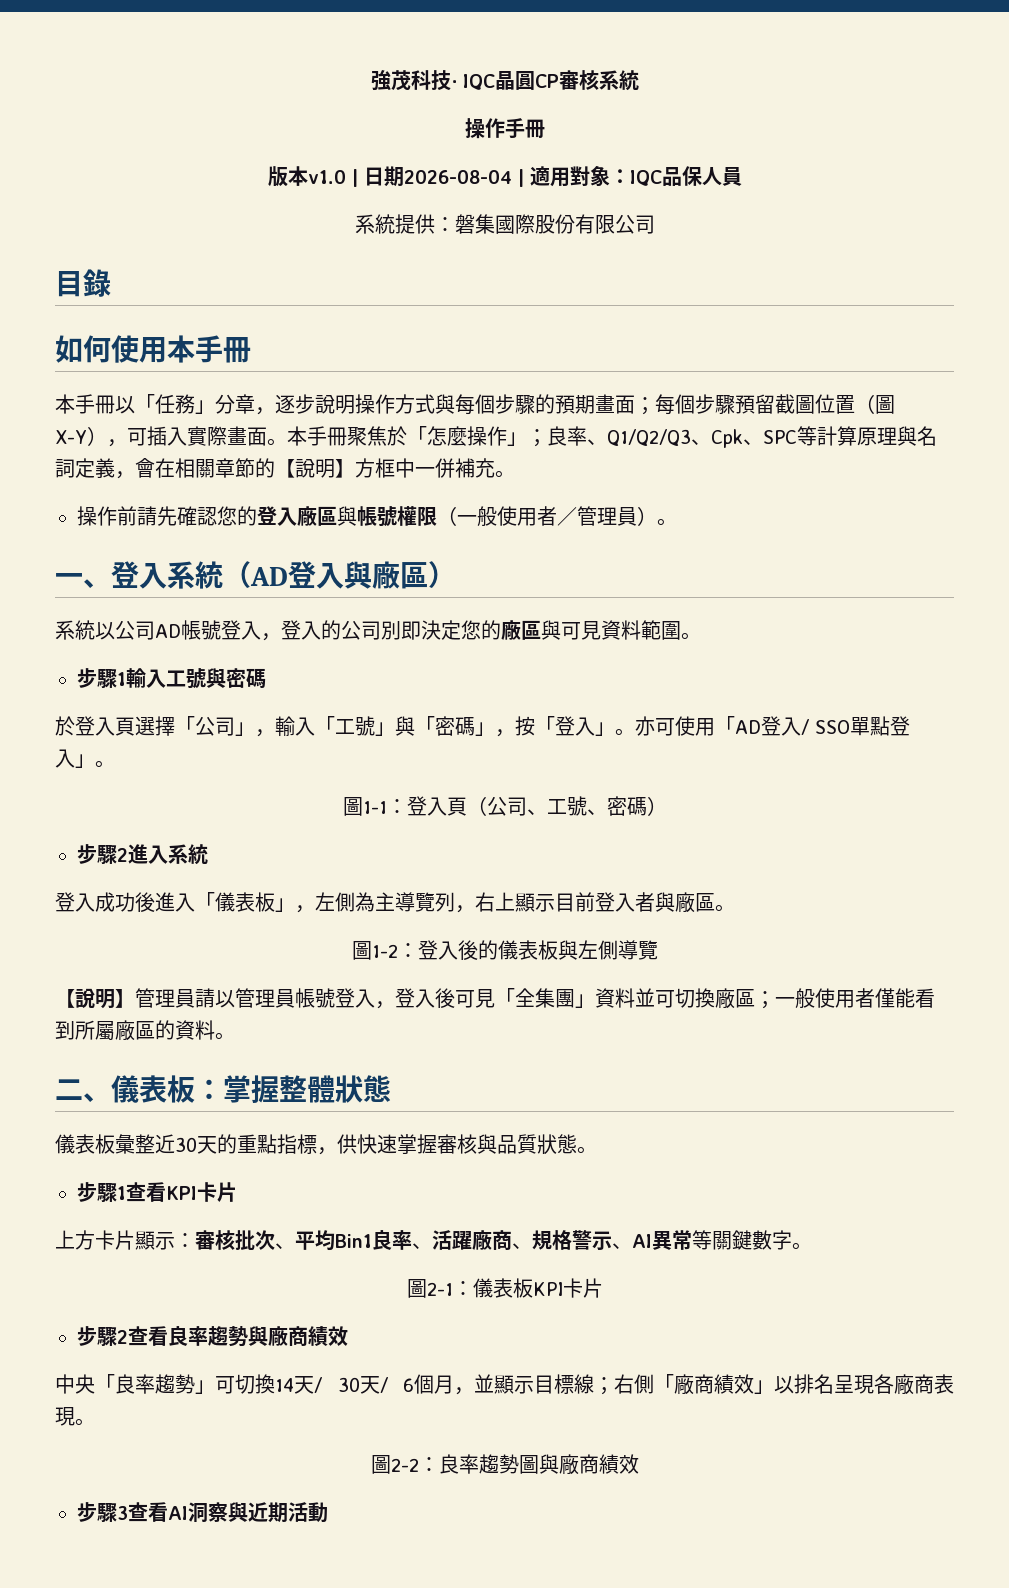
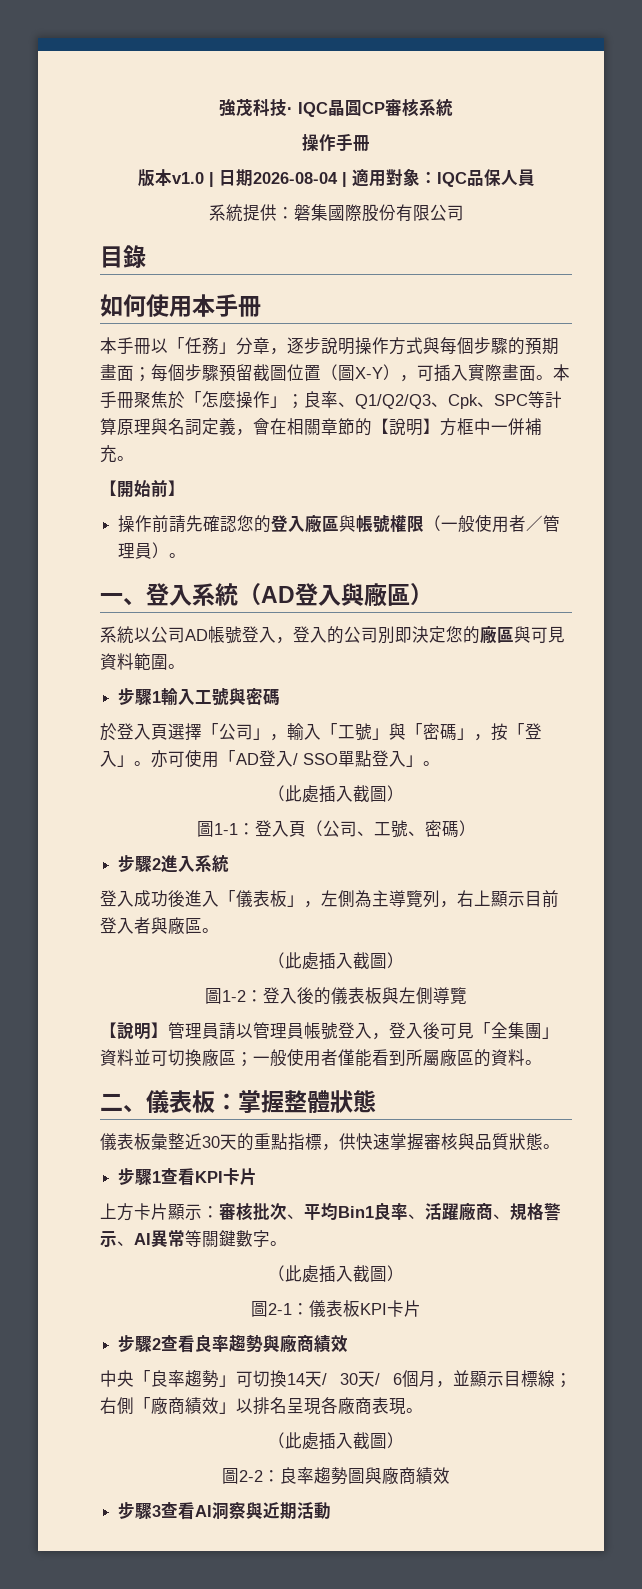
(515, 474) none -> [100,480,185,497] // 【開始前】
(115, 764) none -> [268,785,404,803] // （此處插入截圖）
(735, 908) none -> [268,952,404,970] // （此處插入截圖）
(812, 1246) none -> [268,1265,404,1283] // （此處插入截圖）
(95, 1422) none -> [268,1432,404,1450] // （此處插入截圖）

